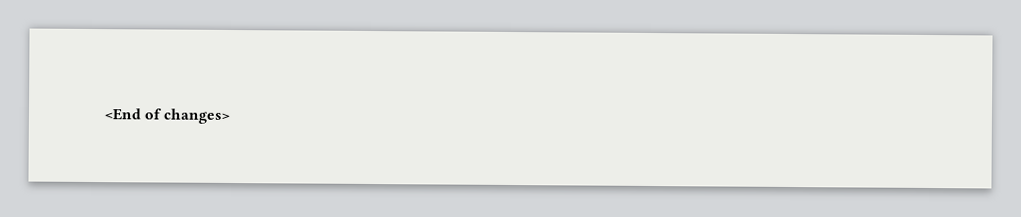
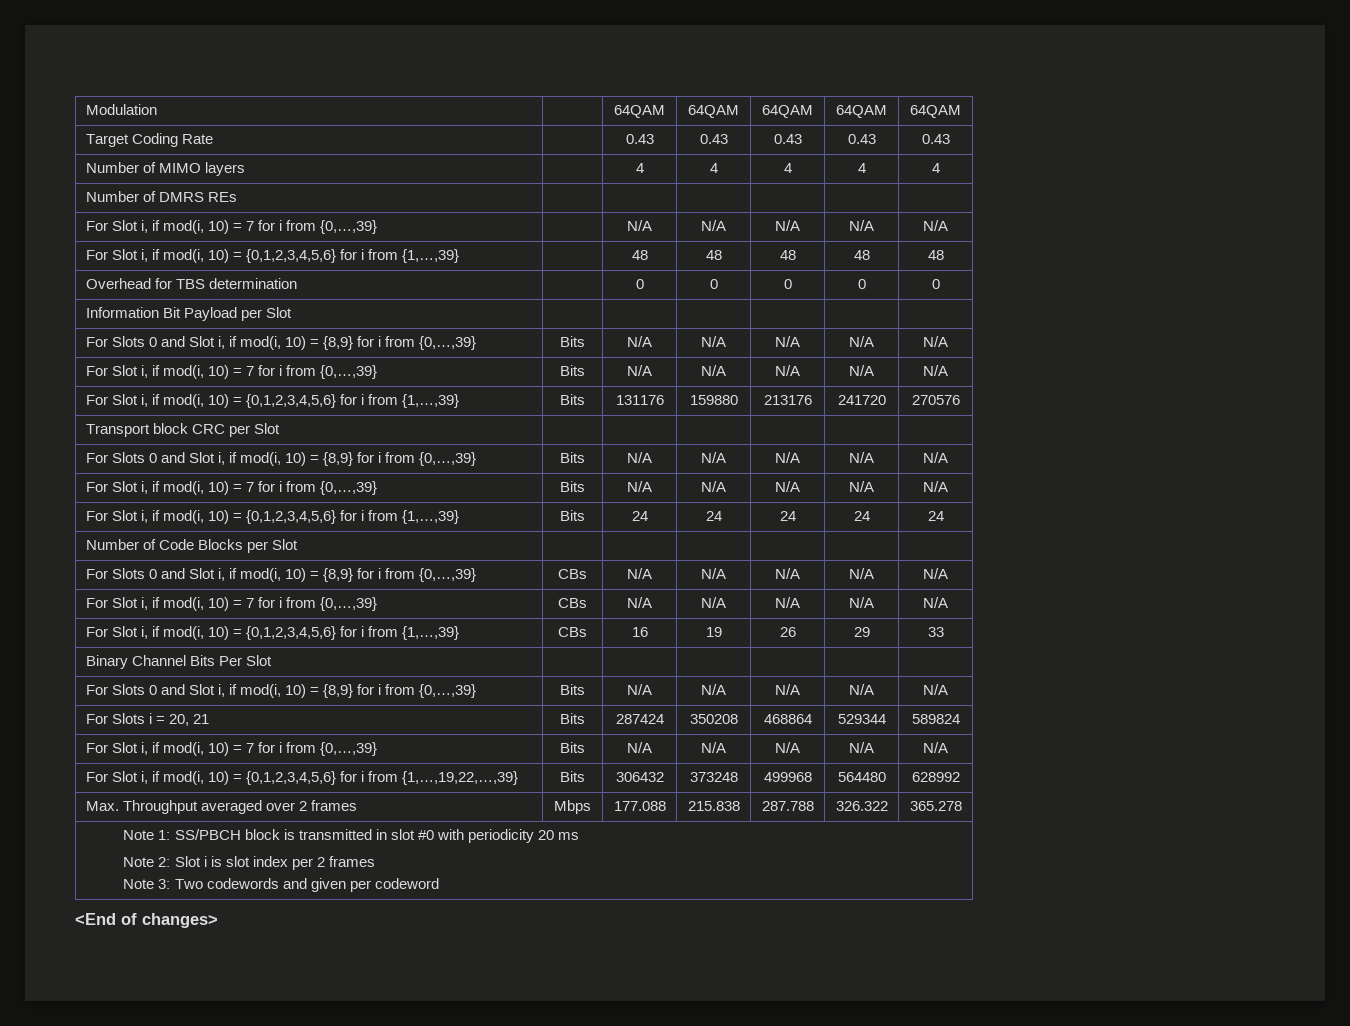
(104, 114) none -> [85,104,157,115] [614,105,665,118] [688,105,739,118] [762,105,813,118] [836,105,887,118] [910,105,961,118] [85,133,213,147] [625,134,654,144] [699,134,728,144] [773,134,802,144] [847,134,876,144] [921,134,950,144] [85,162,245,176] [635,163,644,173] [709,163,718,173] [783,163,792,173] [857,163,866,173] [931,163,940,173] [85,191,237,202] [85,220,378,234] [627,220,652,231] [701,220,726,231] [775,220,800,231] [849,220,874,231] [923,220,948,231] [85,249,460,263] [631,250,648,260] [705,250,722,260] [779,250,796,260] [853,250,870,260] [927,250,944,260] [85,278,297,289] [635,279,644,289] [709,279,718,289] [783,279,792,289] [857,279,866,289] [931,279,940,289] [85,307,292,321] [85,336,477,350] [560,336,585,347] [627,336,652,347] [701,336,726,347] [775,336,800,347] [849,336,874,347] [923,336,948,347] [85,365,378,379] [560,365,585,376] [627,365,652,376] [701,365,726,376] [775,365,800,376] [849,365,874,376] [923,365,948,376] [85,394,460,408] [560,394,585,405] [615,395,664,405] [689,395,738,405] [763,395,812,405] [837,395,886,405] [911,395,960,405] [85,423,280,437] [85,452,477,466] [560,452,585,463] [627,452,652,463] [701,452,726,463] [775,452,800,463] [849,452,874,463] [923,452,948,463] [85,481,378,495] [560,481,585,492] [627,481,652,492] [701,481,726,492] [775,481,800,492] [849,481,874,492] [923,481,948,492] [85,510,460,524] [560,510,585,521] [631,511,648,521] [705,511,722,521] [779,511,796,521] [853,511,870,521] [927,511,944,521] [85,539,298,553] [85,568,477,582] [558,569,587,579] [627,568,652,579] [701,568,726,579] [775,568,800,579] [849,568,874,579] [923,568,948,579] [85,597,378,611] [558,598,587,608] [627,597,652,608] [701,597,726,608] [775,597,800,608] [849,597,874,608] [923,597,948,608] [85,626,460,640] [558,627,587,637] [631,627,648,637] [705,627,722,637] [779,627,796,637] [853,627,870,637] [927,627,944,637] [85,655,272,669] [85,684,477,698] [560,684,585,695] [627,684,652,695] [701,684,726,695] [775,684,800,695] [849,684,874,695] [923,684,948,695] [85,713,209,726] [560,713,585,724] [615,714,664,724] [689,714,738,724] [763,714,812,724] [837,714,886,724] [911,714,960,724] [85,742,378,756] [560,742,585,753] [627,742,652,753] [701,742,726,753] [775,742,800,753] [849,742,874,753] [923,742,948,753] [85,771,519,785] [560,771,585,782] [615,772,664,782] [689,772,738,782] [763,772,812,782] [837,772,886,782] [911,772,960,782] [85,800,357,814] [554,800,591,814] [613,801,666,811] [687,801,740,811] [761,801,814,811] [835,801,888,811] [909,801,962,811] [123,829,580,843] [123,856,375,870] [123,878,439,892] Modulation | | 64QAM | 64QAM | 64QAM | 64QAM | 64QAM // Target Coding Rate | | 0.43 | 0.43 | 0.43 | 0.43 | 0.43 // Number of MIMO layers | | 4 | 4 | 4 | 4 | 4 // Number of DMRS REs | | | | | | // For Slot i, if mod(i, 10) = 7 for i from {0,…,39} | | N/A | N/A | N/A | N/A | N/A // For Slot i, if mod(i, 10) = {0,1,2,3,4,5,6} for i from {1,…,39} | | 48 | 48 | 48 | 48 | 48 // Overhead for TBS determination | | 0 | 0 | 0 | 0 | 0 // Information Bit Payload per Slot | | | | | | // For Slots 0 and Slot i, if mod(i, 10) = {8,9} for i from {0,…,39} | Bits | N/A | N/A | N/A | N/A | N/A // For Slot i, if mod(i, 10) = 7 for i from {0,…,39} | Bits | N/A | N/A | N/A | N/A | N/A // For Slot i, if mod(i, 10) = {0,1,2,3,4,5,6} for i from {1,…,39} | Bits | 131176 | 159880 | 213176 | 241720 | 270576 // Transport block CRC per Slot | | | | | | // For Slots 0 and Slot i, if mod(i, 10) = {8,9} for i from {0,…,39} | Bits | N/A | N/A | N/A | N/A | N/A // For Slot i, if mod(i, 10) = 7 for i from {0,…,39} | Bits | N/A | N/A | N/A | N/A | N/A // For Slot i, if mod(i, 10) = {0,1,2,3,4,5,6} for i from {1,…,39} | Bits | 24 | 24 | 24 | 24 | 24 // Number of Code Blocks per Slot | | | | | | // For Slots 0 and Slot i, if mod(i, 10) = {8,9} for i from {0,…,39} | CBs | N/A | N/A | N/A | N/A | N/A // For Slot i, if mod(i, 10) = 7 for i from {0,…,39} | CBs | N/A | N/A | N/A | N/A | N/A // For Slot i, if mod(i, 10) = {0,1,2,3,4,5,6} for i from {1,…,39} | CBs | 16 | 19 | 26 | 29 | 33 // Binary Channel Bits Per Slot | | | | | | // For Slots 0 and Slot i, if mod(i, 10) = {8,9} for i from {0,…,39} | Bits | N/A | N/A | N/A | N/A | N/A // For Slots i = 20, 21 | Bits | 287424 | 350208 | 468864 | 529344 | 589824 // For Slot i, if mod(i, 10) = 7 for i from {0,…,39} | Bits | N/A | N/A | N/A | N/A | N/A // For Slot i, if mod(i, 10) = {0,1,2,3,4,5,6} for i from {1,…,19,22,…,39} | Bits | 306432 | 373248 | 499968 | 564480 | 628992 // Max. Throughput averaged over 2 frames | Mbps | 177.088 | 215.838 | 287.788 | 326.322 | 365.278 // Note 1: SS/PBCH block is transmitted in slot #0 with periodicity 20 ms // Note 2: Slot i is slot index per 2 frames // Note 3: Two codewords and given per codeword //

